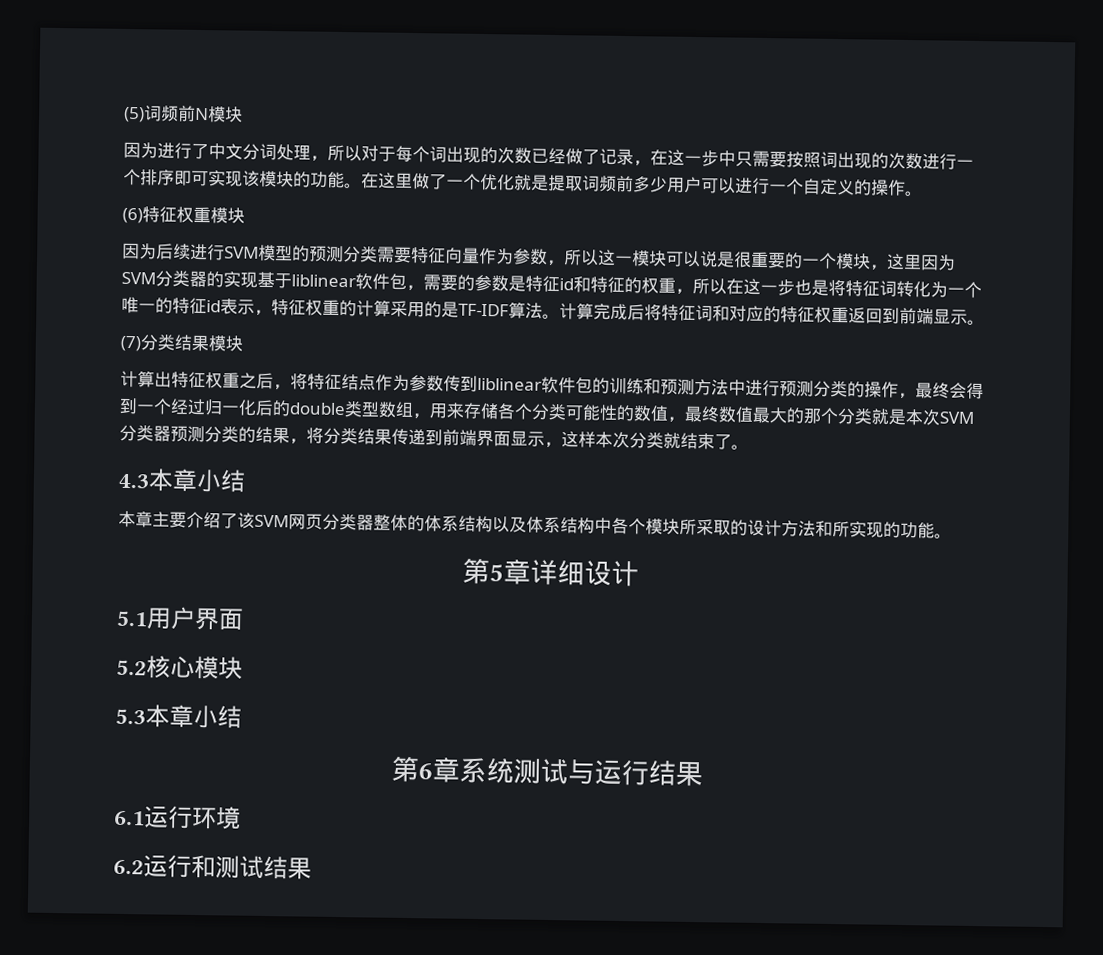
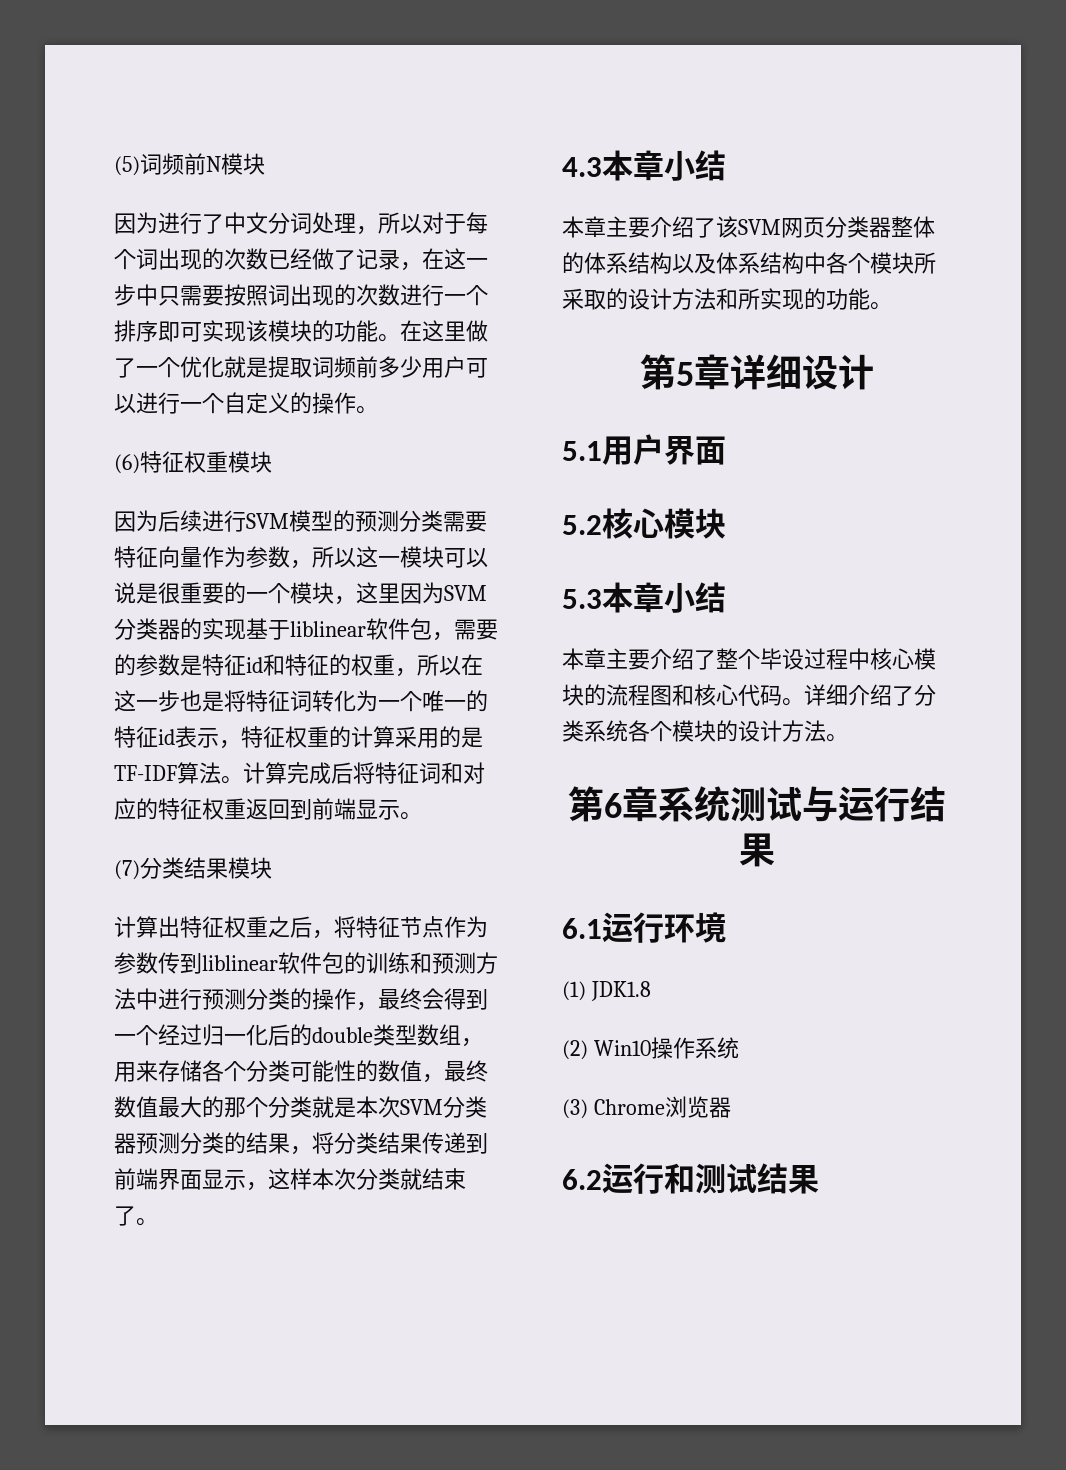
[341,374,359,391] 结 -> [400,916,422,938] 节
(242, 717) none -> [562,648,936,670] [562,684,936,706] [562,720,848,742] // 本章主要介绍了整个毕设过程中核心模块的流程图和核心代码。详细介绍了分类系统各个模块的设计方法。
(241, 818) none -> [562,981,651,1001] [562,1037,739,1060] [562,1096,731,1119] // (1) JDK1.8 // (2) Win10操作系统 // (3) Chrome浏览器

